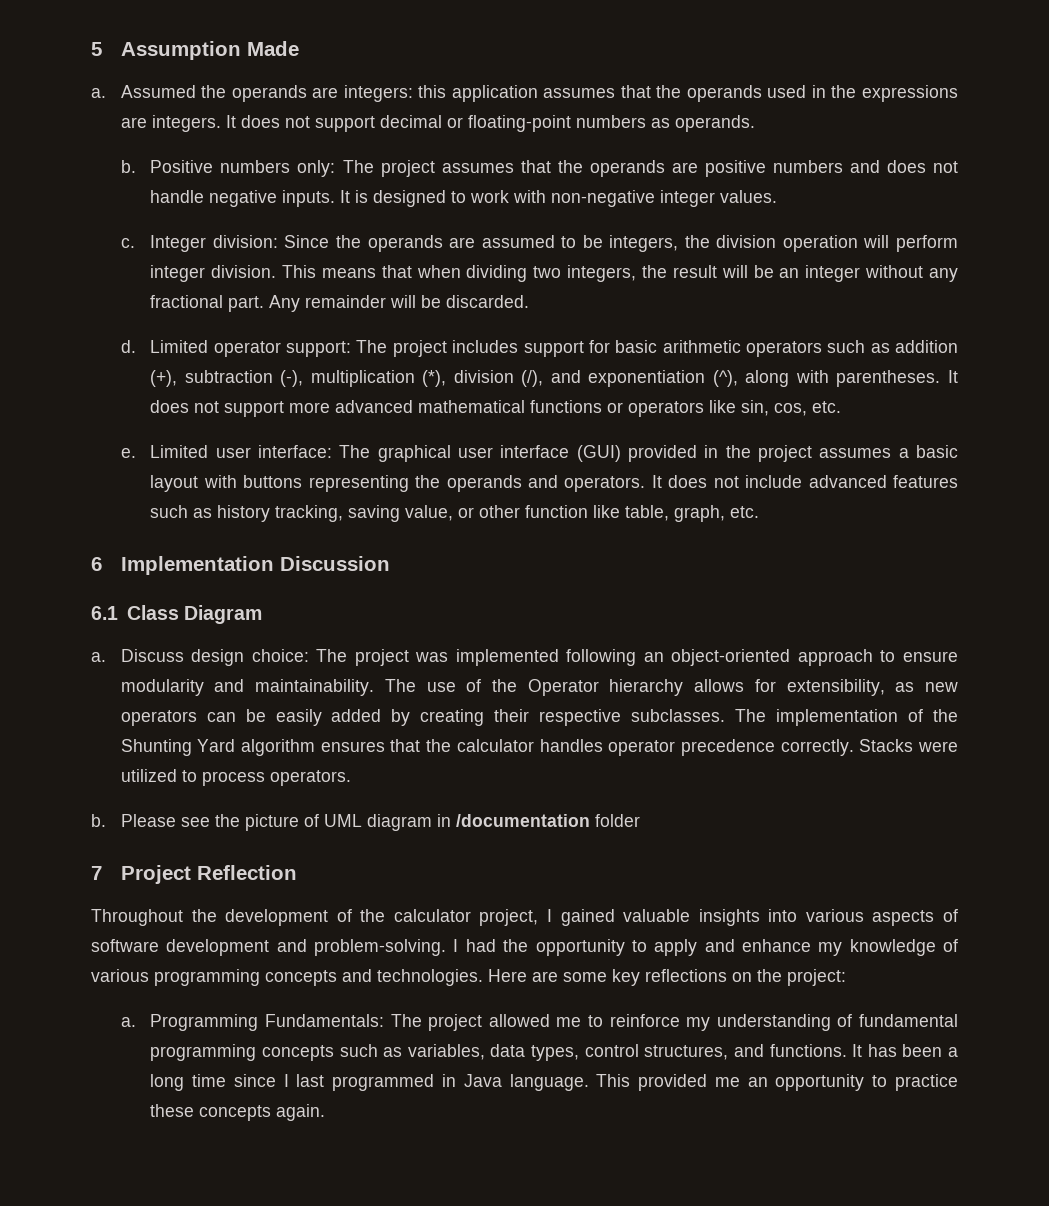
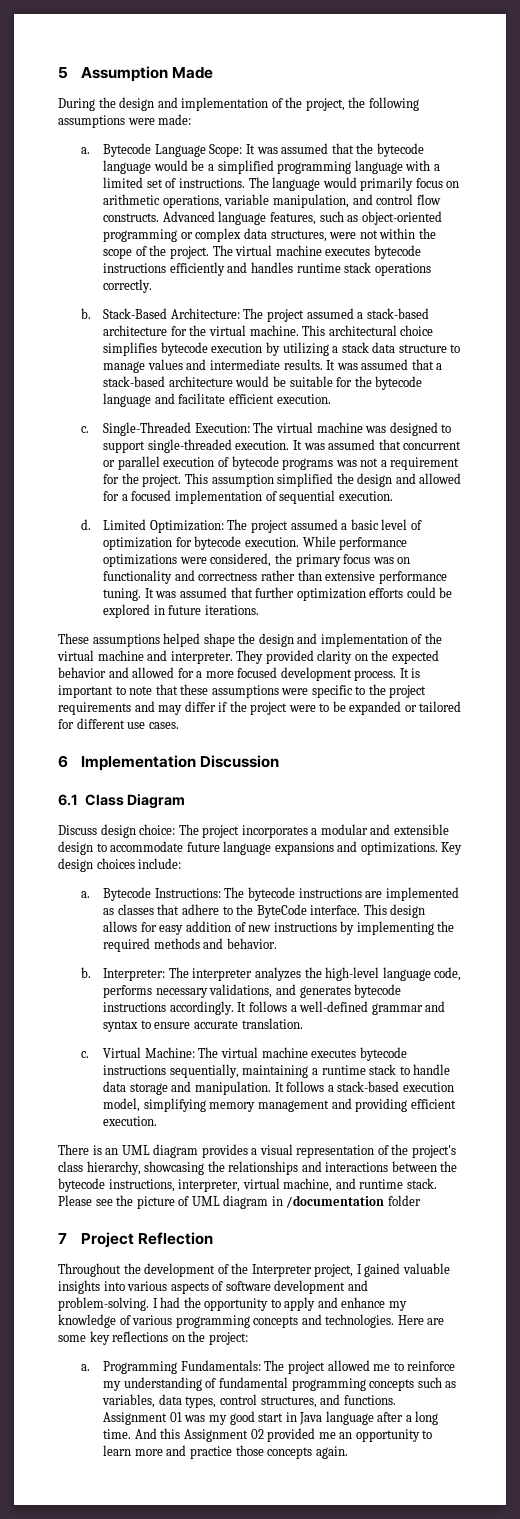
[91,85,959,102] [120,115,755,132] [120,160,959,177] [150,190,778,207] [120,235,959,252] [150,265,959,282] [150,295,530,312] [120,340,958,357] [150,370,959,387] [150,400,842,417] [120,445,958,462] [150,475,959,492] [150,505,760,522] a. Assumed the operands are integers: this application assumes that the operands used in the expressions are integers. It does not support decimal or floating-point numbers as operands. // b. Positive numbers only: The project assumes that the operands are positive numbers and does not handle negative inputs. It is designed to work with non-negative integer values. // c. Integer division: Since the operands are assumed to be integers, the division operation will perform integer division. This means that when dividing two integers, the result will be an integer without any fractional part. Any remainder will be discarded. // d. Limited operator support: The project includes support for basic arithmetic operators such as addition (+), subtraction (-), multiplication (*), division (/), and exponentiation (^), along with parentheses. It does not support more advanced mathematical functions or operators like sin, cos, etc. // e. Limited user interface: The graphical user interface (GUI) provided in the project assumes a basic layout with buttons representing the operands and operators. It does not include advanced features such as history tracking, saving value, or other function like table, graph, etc. -> [58,97,419,111] [58,114,192,128] [80,143,424,157] [103,160,440,174] [103,177,460,191] [103,194,441,208] [103,211,442,225] [103,228,436,242] [103,245,421,259] [103,262,431,276] [103,279,153,293] [80,308,429,322] [103,325,434,336] [103,342,461,356] [103,359,443,373] [103,376,423,390] [103,393,331,407] [80,422,452,436] [103,439,462,453] [103,456,460,470] [103,473,462,487] [103,490,393,504] [80,519,422,533] [103,536,408,550] [103,553,411,567] [103,570,447,584] [103,587,453,601] [103,604,259,618] [58,633,442,647] [57,650,439,664] [58,667,421,681] [58,684,427,698] [58,701,462,715] [58,718,179,729] During the design and implementation of the project, the following assumptions were made: // a. Bytecode Language Scope: It was assumed that the bytecode language would be a simplified programming language with a limited set of instructions. The language would primarily focus on arithmetic operations, variable manipulation, and control flow constructs. Advanced language features, such as object-oriented programming or complex data structures, were not within the scope of the project. The virtual machine executes bytecode instructions efficiently and handles runtime stack operations correctly. // b. Stack-Based Architecture: The project assumed a stack-based architecture for the virtual machine. This architectural choice simplifies bytecode execution by utilizing a stack data structure to manage values and intermediate results. It was assumed that a stack-based architecture would be suitable for the bytecode language and facilitate efficient execution. // c. Single-Threaded Execution: The virtual machine was designed to support single-threaded execution. It was assumed that concurrent or parallel execution of bytecode programs was not a requirement for the project. This assumption simplified the design and allowed for a focused implementation of sequential execution. // d. Limited Optimization: The project assumed a basic level of optimization for bytecode execution. While performance optimizations were considered, the primary focus was on functionality and correctness rather than extensive performance tuning. It was assumed that further optimization efforts could be explored in future iterations. // These assumptions helped shape the design and implementation of the virtual machine and interpreter. They provided clarity on the expected behavior and allowed for a more focused development process. It is important to note that these assumptions were specific to the project requirements and may differ if the project were to be expanded or tailored for different use cases.
[91,652,106,662] a. -> (186, 801) none
[415,649,958,666] [120,679,958,696] [120,709,958,726] [120,739,959,756] [120,769,351,786] [91,814,106,827] was implemented following an object-oriented approach to ensure modularity and maintainability. The use of the Operator hierarchy allows for extensibility, as new operators can be easily added by creating their respective subclasses. The implementation of the Shunting Yard algorithm ensures that the calculator handles operator precedence correctly. Stacks were utilized to process operators. // b. -> [241,824,449,838] [58,841,463,855] [58,858,182,872] [80,887,459,901] [103,904,426,918] [103,921,455,935] [103,938,277,952] [80,967,462,981] [103,984,402,998] [103,1001,446,1015] [103,1018,303,1032] [80,1047,407,1061] [103,1064,451,1078] [103,1081,454,1095] [103,1098,456,1112] [103,1116,158,1126] [58,1144,456,1158] [58,1161,458,1175] [58,1178,437,1192] incorporates a modular and extensible design to accommodate future language expansions and optimizations. Key design choices include: // a. Bytecode Instructions: The bytecode instructions are implemented as classes that adhere to the ByteCode interface. This design allows for easy addition of new instructions by implementing the required methods and behavior. // b. Interpreter: The interpreter analyzes the high-level language code, performs necessary validations, and generates bytecode instructions accordingly. It follows a well-defined grammar and syntax to ensure accurate translation. // c. Virtual Machine: The virtual machine executes bytecode instructions sequentially, maintaining a runtime stack to handle data storage and manipulation. It follows a stack-based execution model, simplifying memory management and providing efficient execution. // There is an UML diagram provides a visual representation of the project's class hierarchy, showcasing the relationships and interactions between the bytecode instructions, interpreter, virtual machine, and runtime stack.
[393,909,471,922] calculator -> [251,1264,312,1277] Interpreter
[852,1044,958,1057] [150,1074,631,1091] It has been a long time since I last programmed in Java language. This -> [103,1411,439,1425] [103,1428,264,1442] Assignment 01 was my good start in Java language after a long time. And this Assignment 02
[895,1074,959,1091] [150,1104,195,1117] practice these -> [103,1445,264,1459] learn more and practice those

